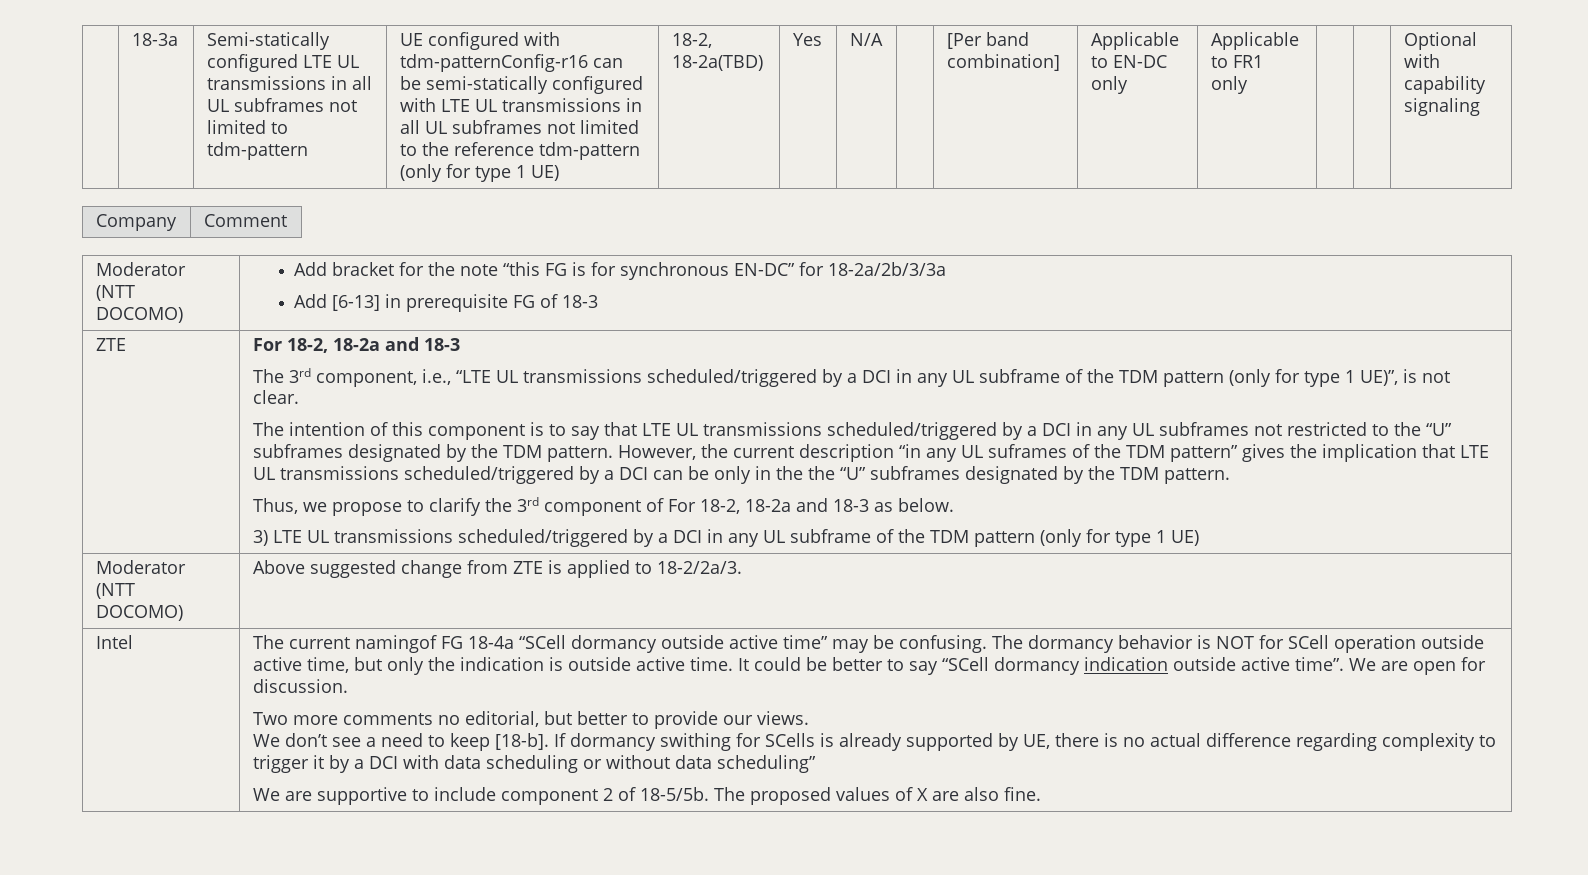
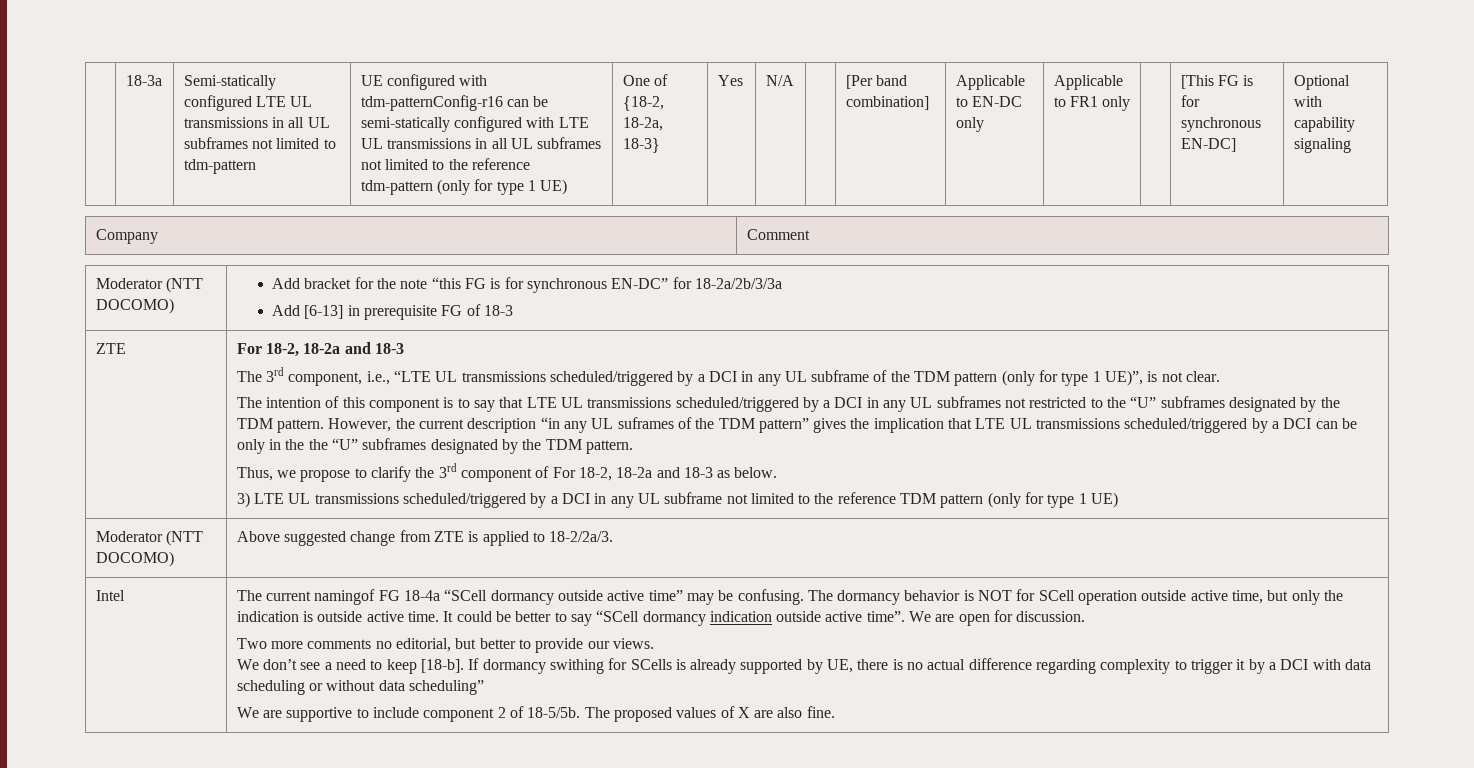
[671,33,712,48] [671,55,763,71] 18-2, 18-2a(TBD) -> [622,74,668,86] [622,96,664,111] [622,117,663,131] [622,138,660,153] One of {18-2, 18-2a, 18-3}
(1248, 85) none -> [1180,75,1254,89] [1180,95,1200,107] [1180,117,1261,132] [1180,138,1236,152] [This FG is for synchronous EN-DC]
[875,529,925,543] of the -> [726,492,896,504] not limited to the reference

